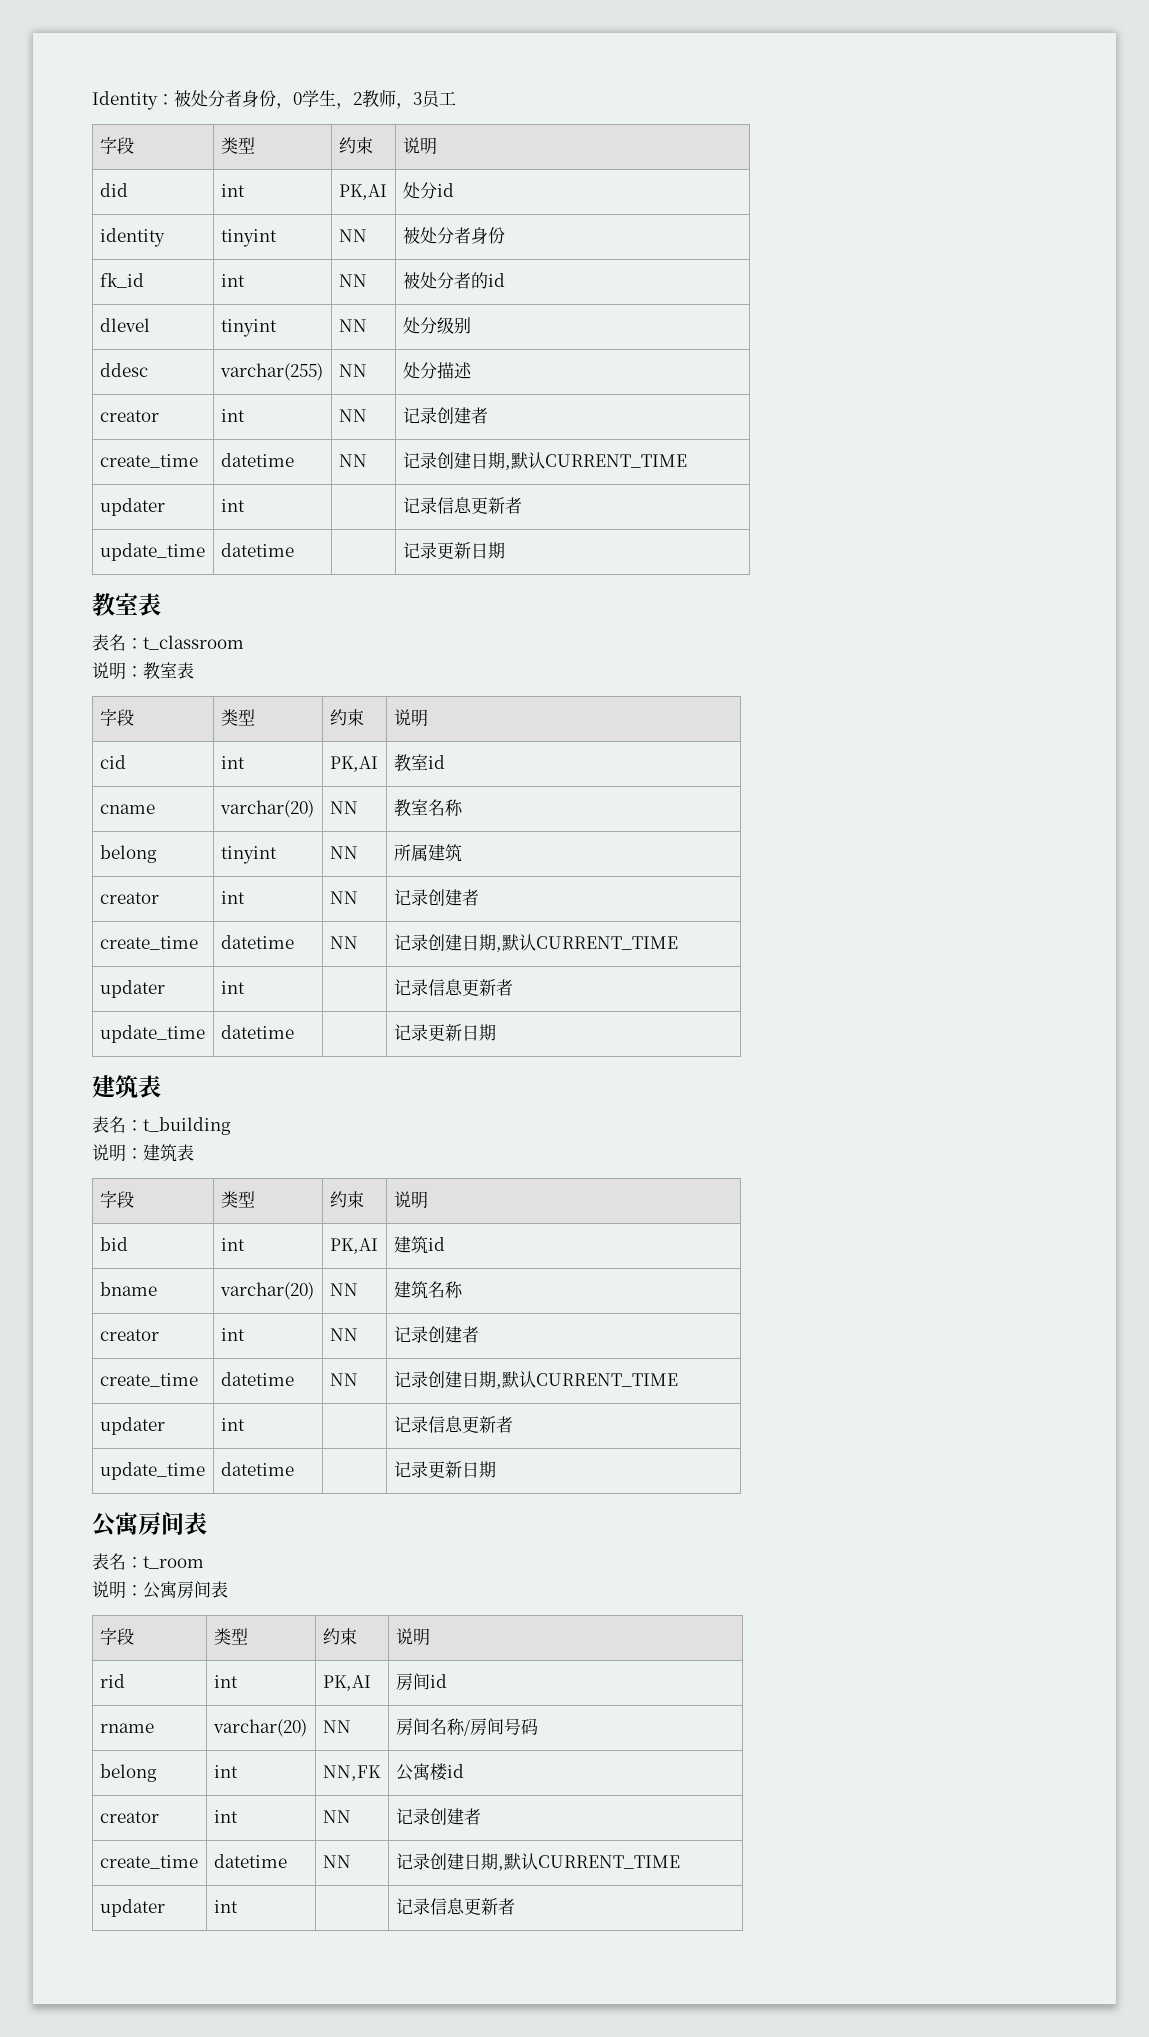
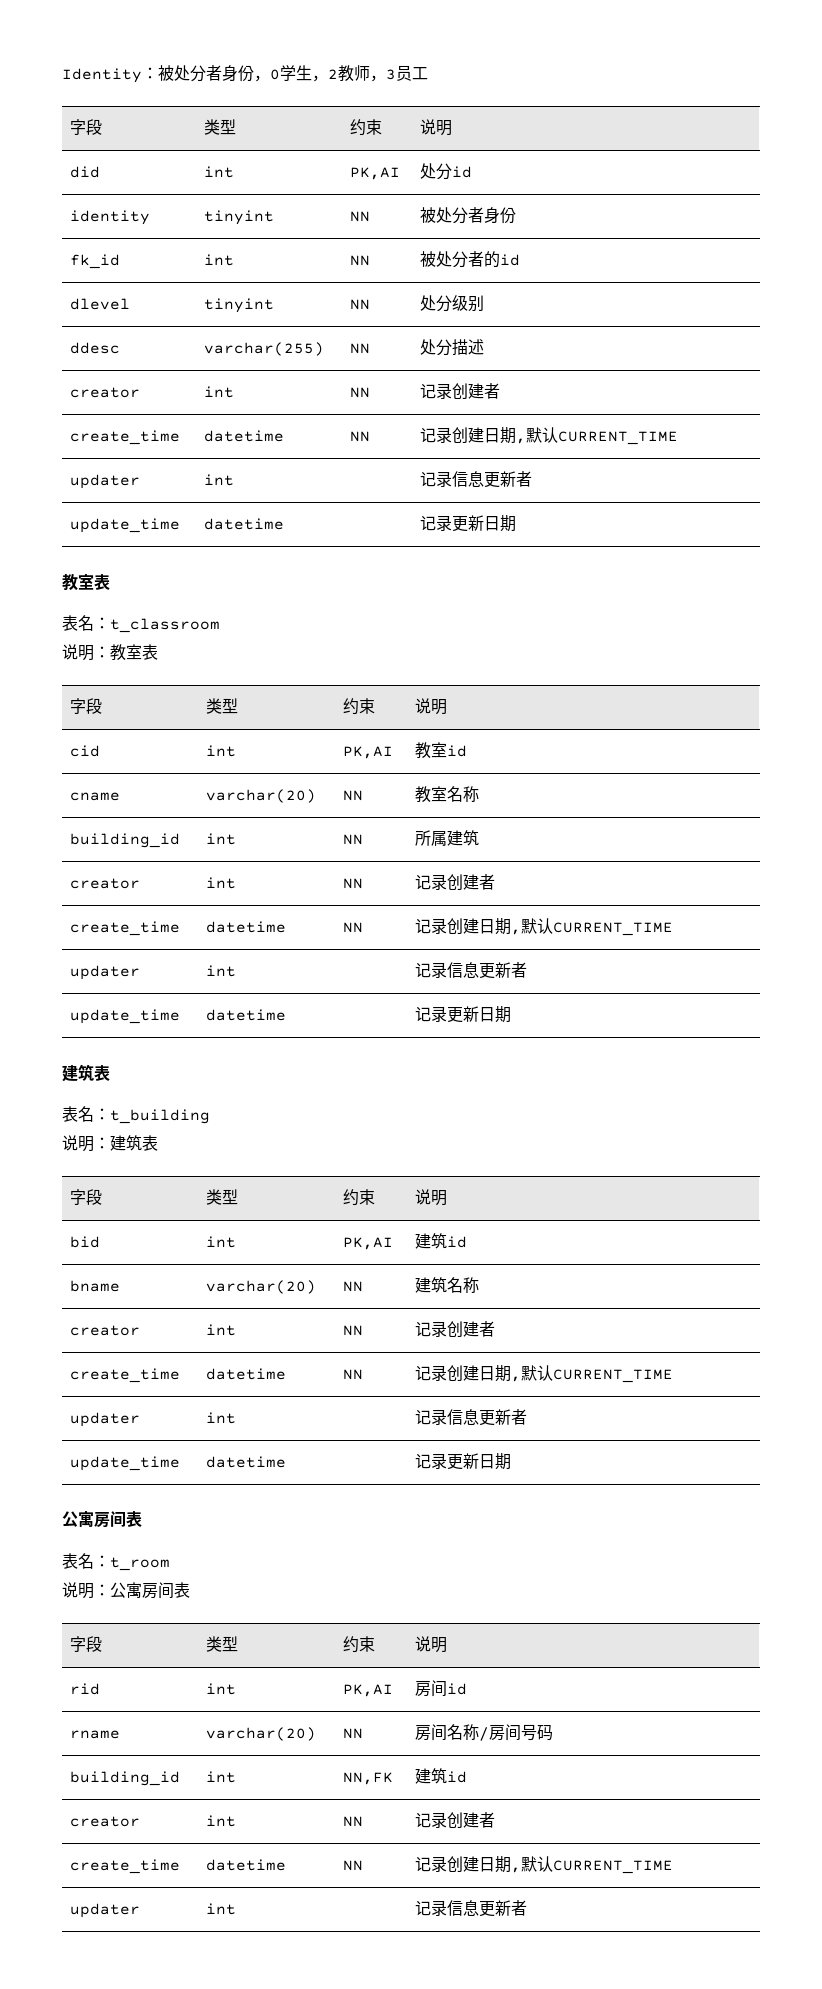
[99,845,157,863] [220,846,277,864] belong | tinyint -> [69,833,180,848] [205,833,236,845] building_id | int
[99,1764,157,1782] belong -> [69,1771,180,1786] building_id
[395,1763,447,1781] 公寓楼 -> [414,1768,447,1784] 建筑

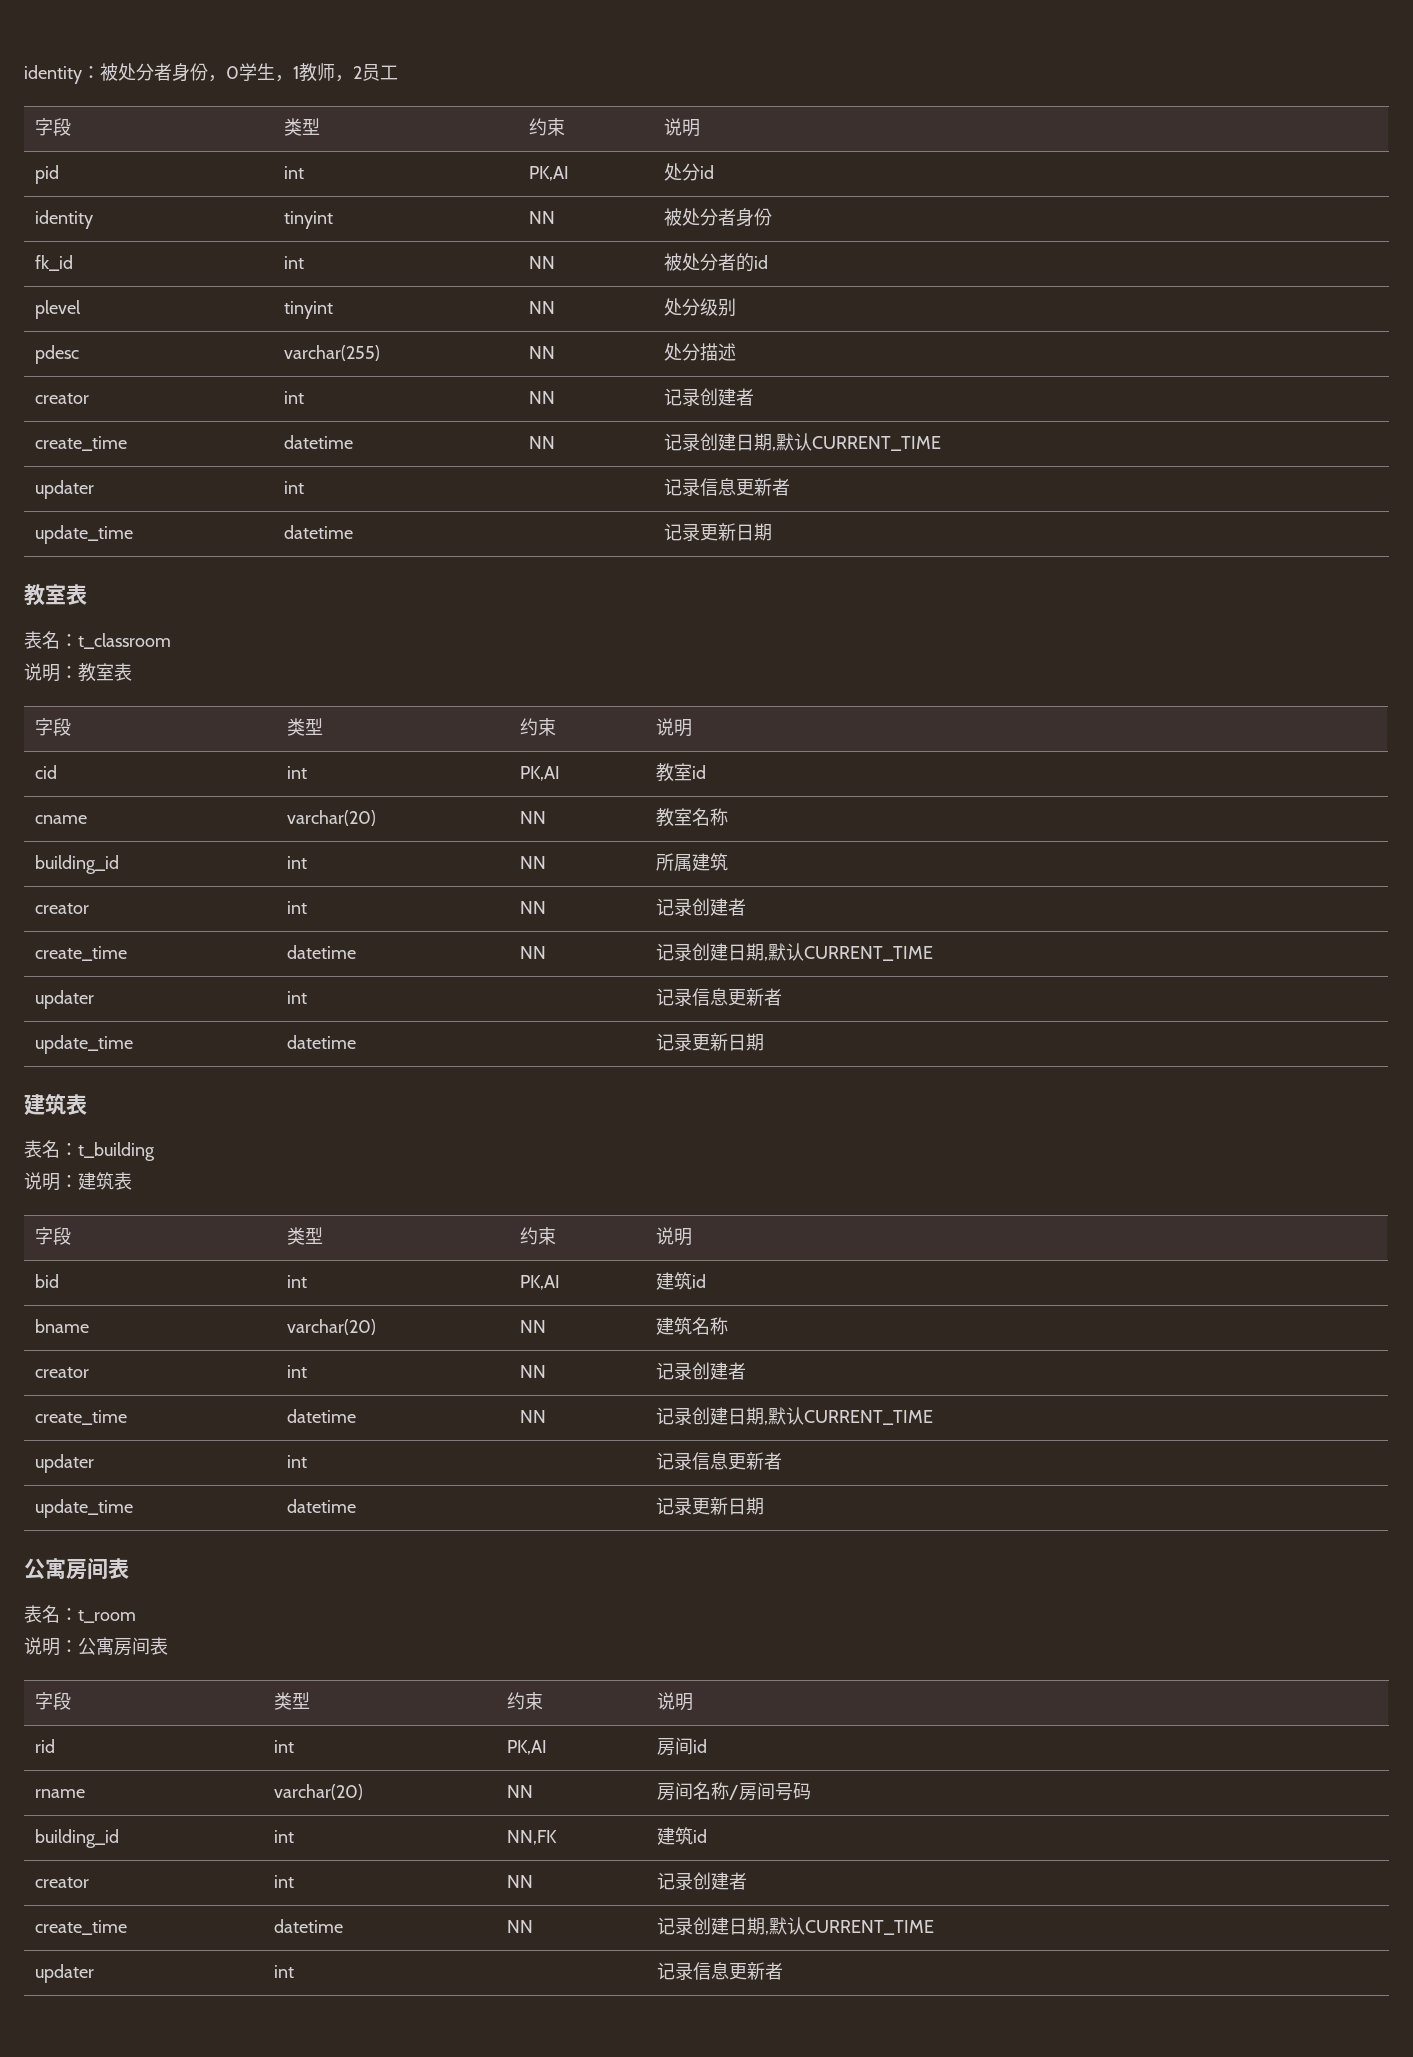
[62,68,142,83] Identity -> [24,65,82,84] identity
[328,65,396,82] 2教师，3 -> [293,63,362,82] 1教师，2
[69,166,100,178] did -> [35,165,60,184] pid
[69,298,130,310] dlevel -> [35,300,82,319] plevel
[69,342,120,354] ddesc -> [35,345,80,364] pdesc

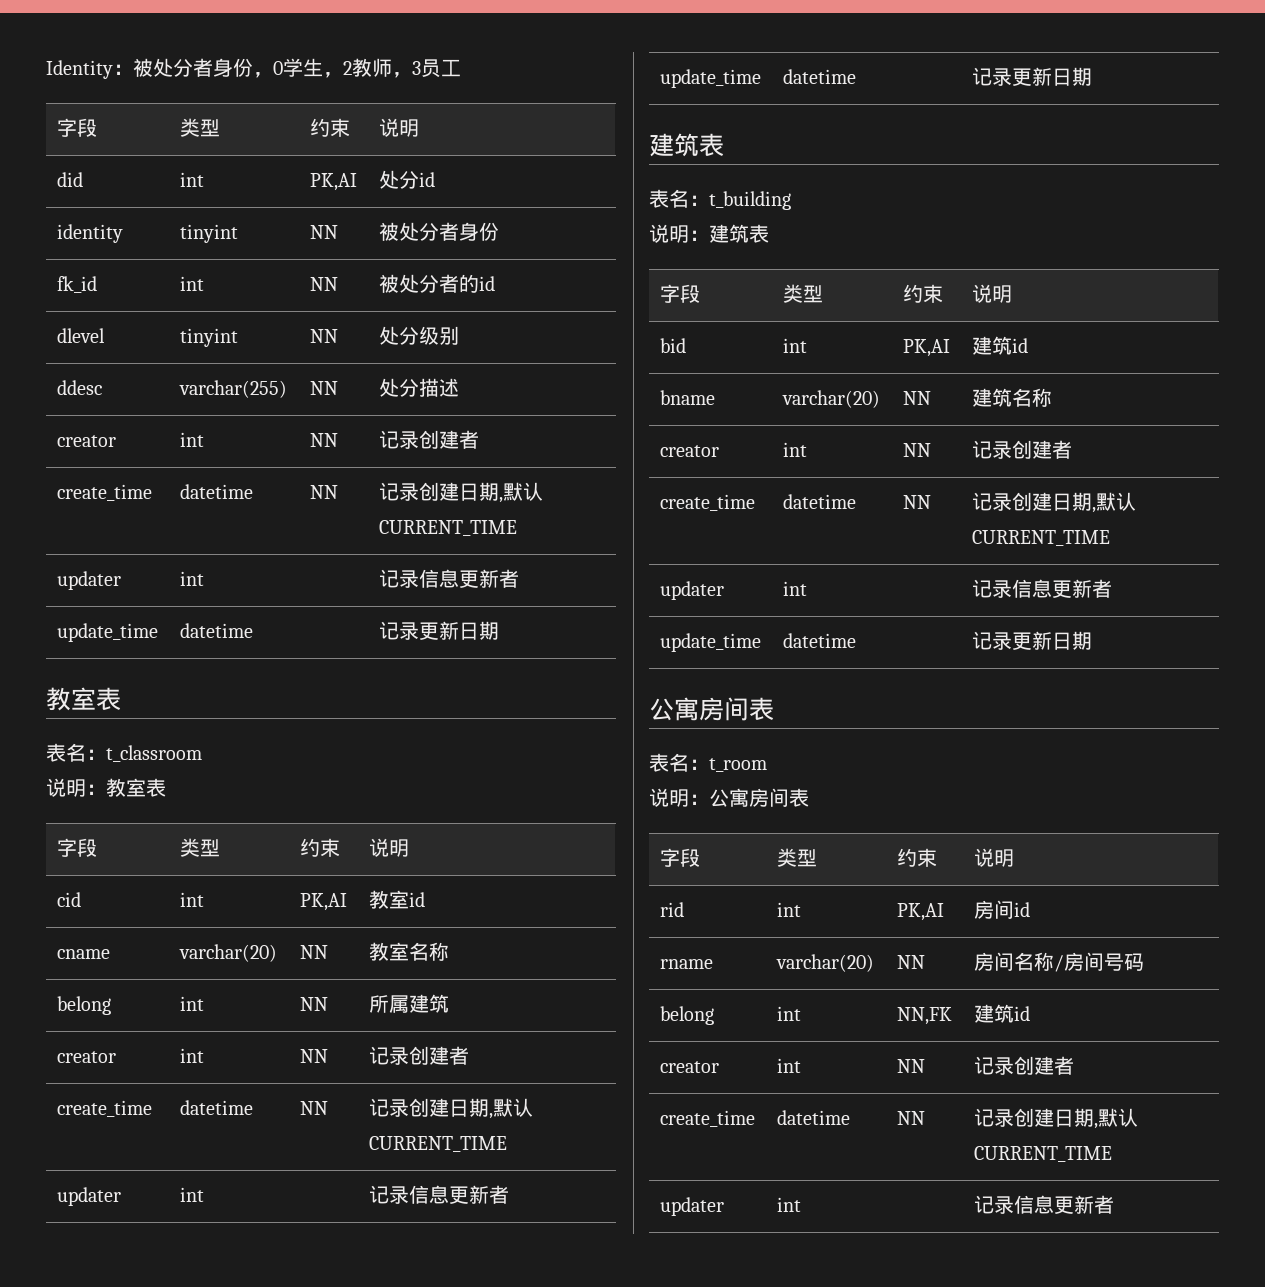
[24,65,82,84] identity -> [46,60,113,79] Identity
[293,63,362,82] 1教师，2 -> [343,58,421,78] 2教师，3
[35,165,60,184] pid -> [56,172,83,187] did
[35,300,82,319] plevel -> [56,328,105,343] dlevel
[35,345,80,364] pdesc -> [56,380,102,395] ddesc
[35,855,120,874] building_id -> [56,996,111,1015] belong
[35,1829,120,1848] building_id -> [659,1006,714,1025] belong

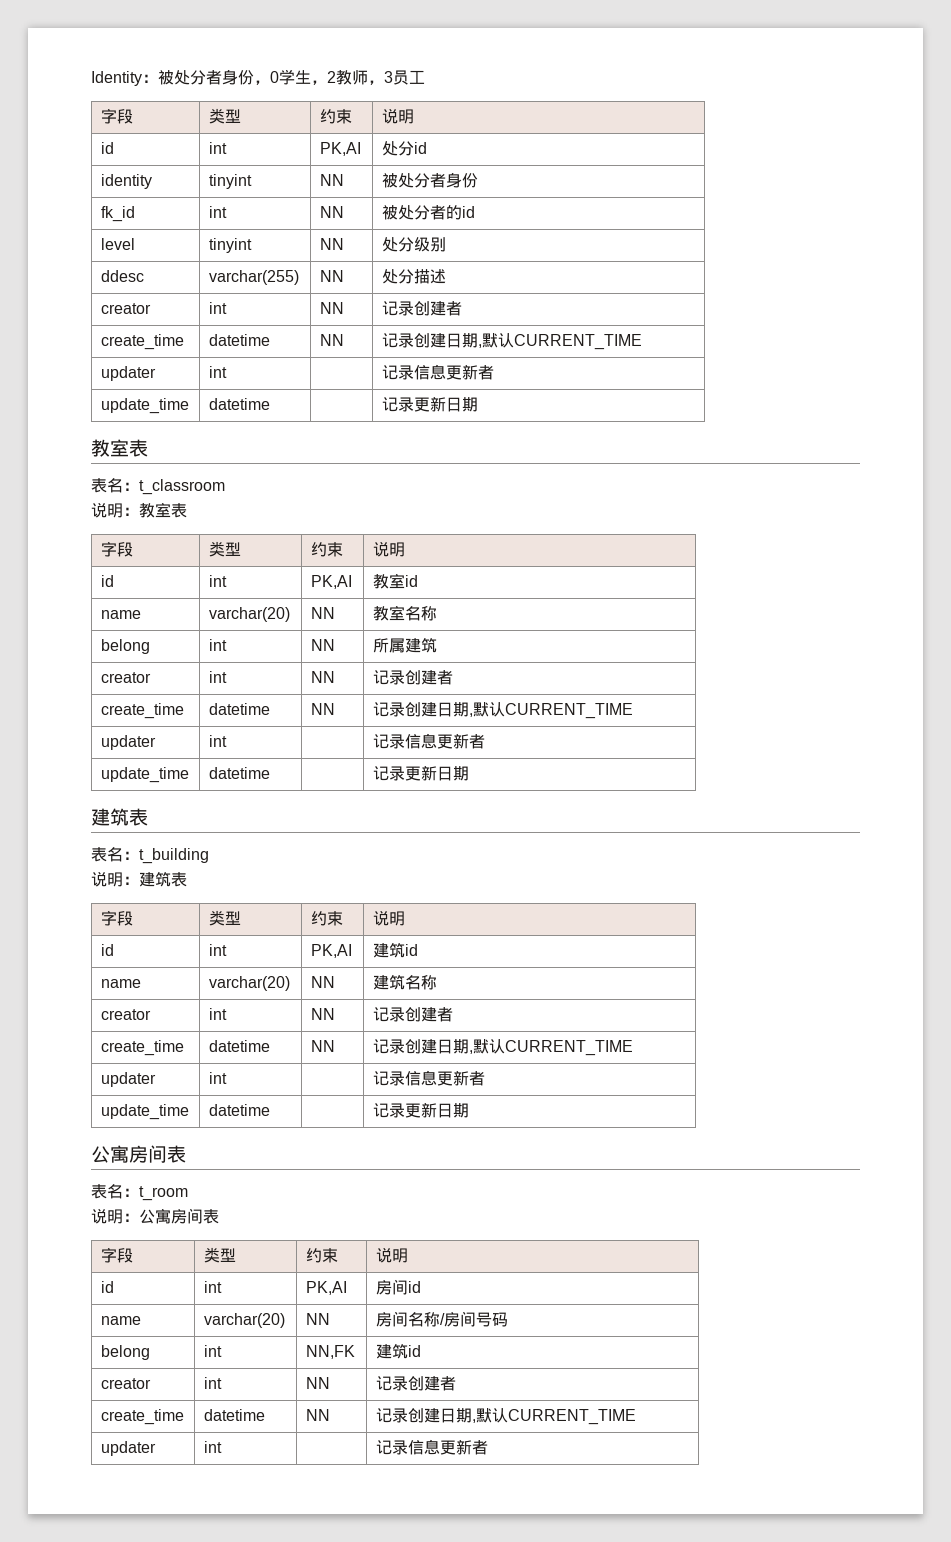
[56,172,83,187] did -> [100,142,114,154] id
[56,328,105,343] dlevel -> [100,238,135,250] level
[56,892,81,907] cid -> [100,575,114,587] id
[56,949,110,959] cname -> [100,610,141,619] name
[659,338,686,353] bid -> [100,944,114,956] id
[659,390,715,405] bname -> [100,979,141,988] name
[659,902,684,917] rid -> [100,1281,114,1293] id
[659,959,713,969] rname -> [100,1316,141,1325] name

